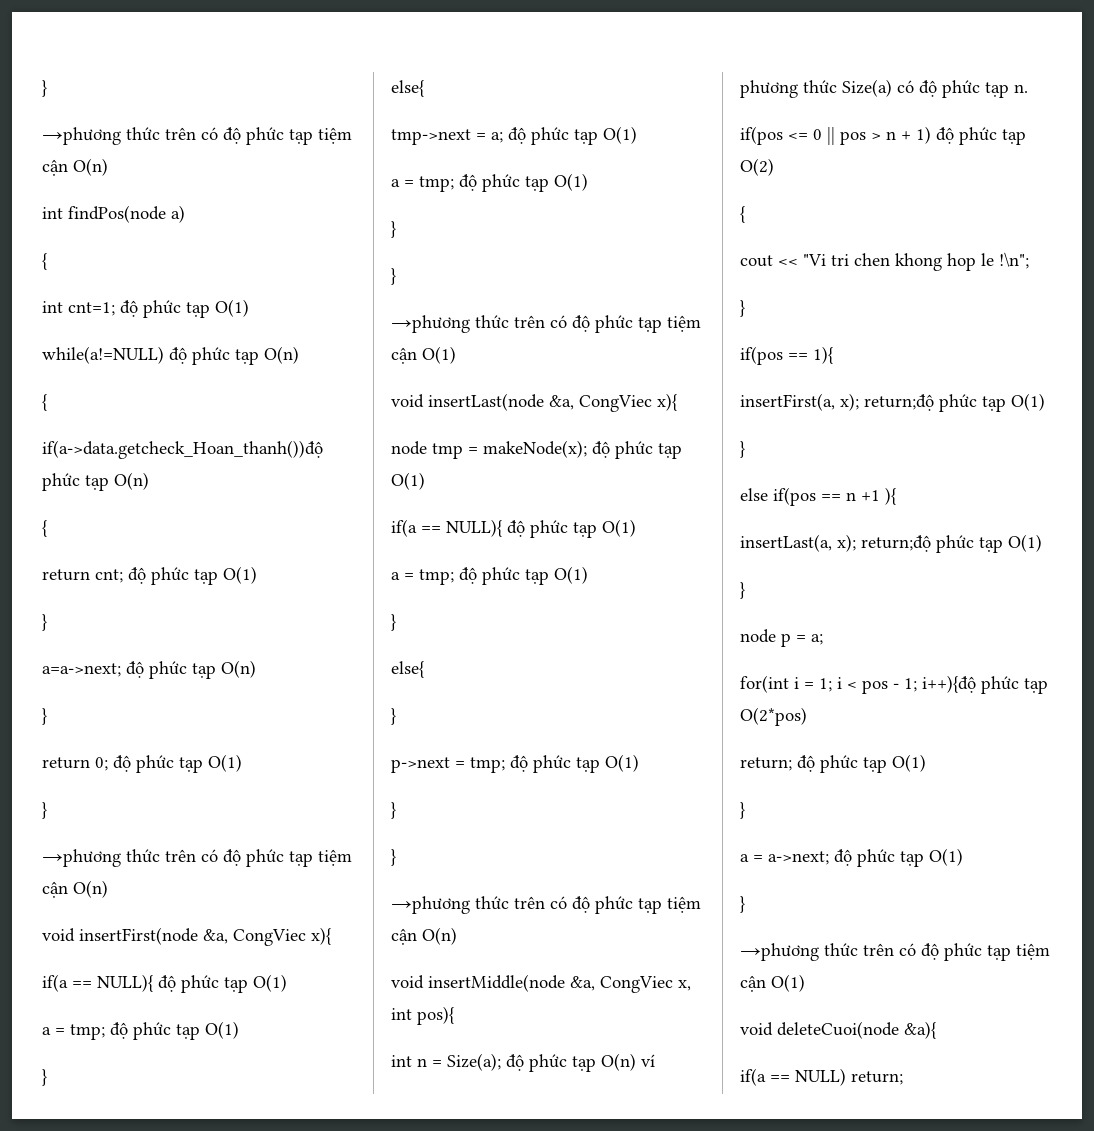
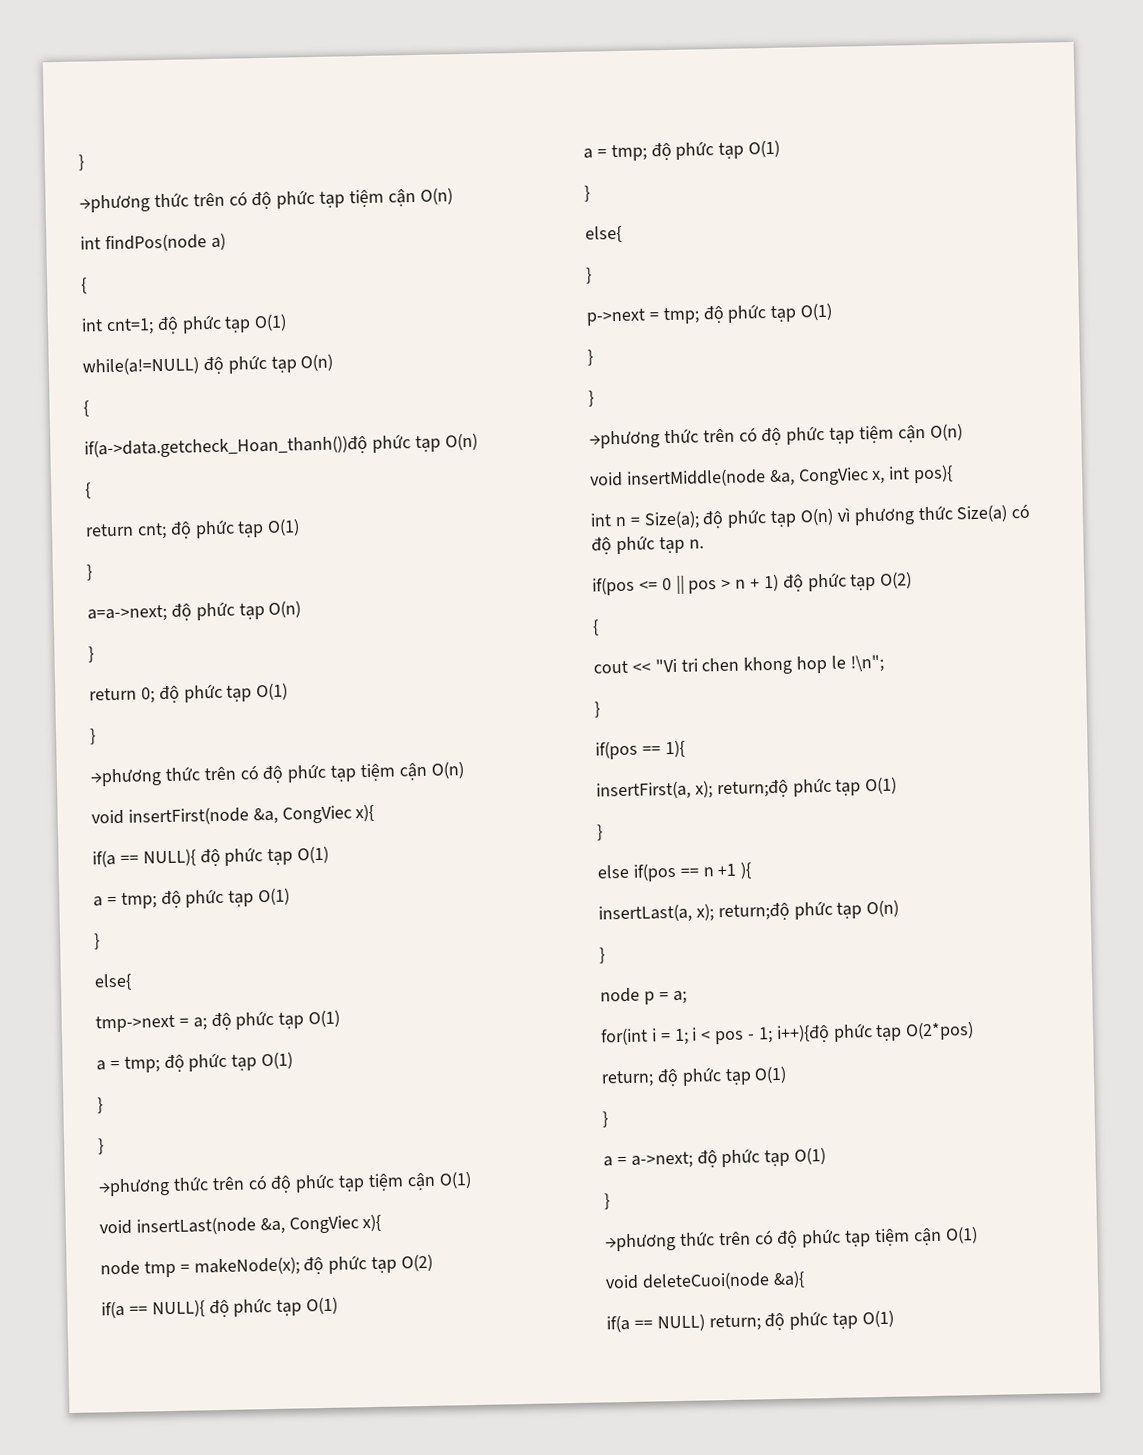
[391,472,425,490] O(1) -> [401,1253,434,1272] O(2)
[641,1054,655,1067] ví -> [836,507,850,522] vì
[1008,534,1042,552] O(1) -> [866,899,900,918] O(n)
(903, 1078) none -> [764,1309,895,1331] độ phức tạp O(1)

